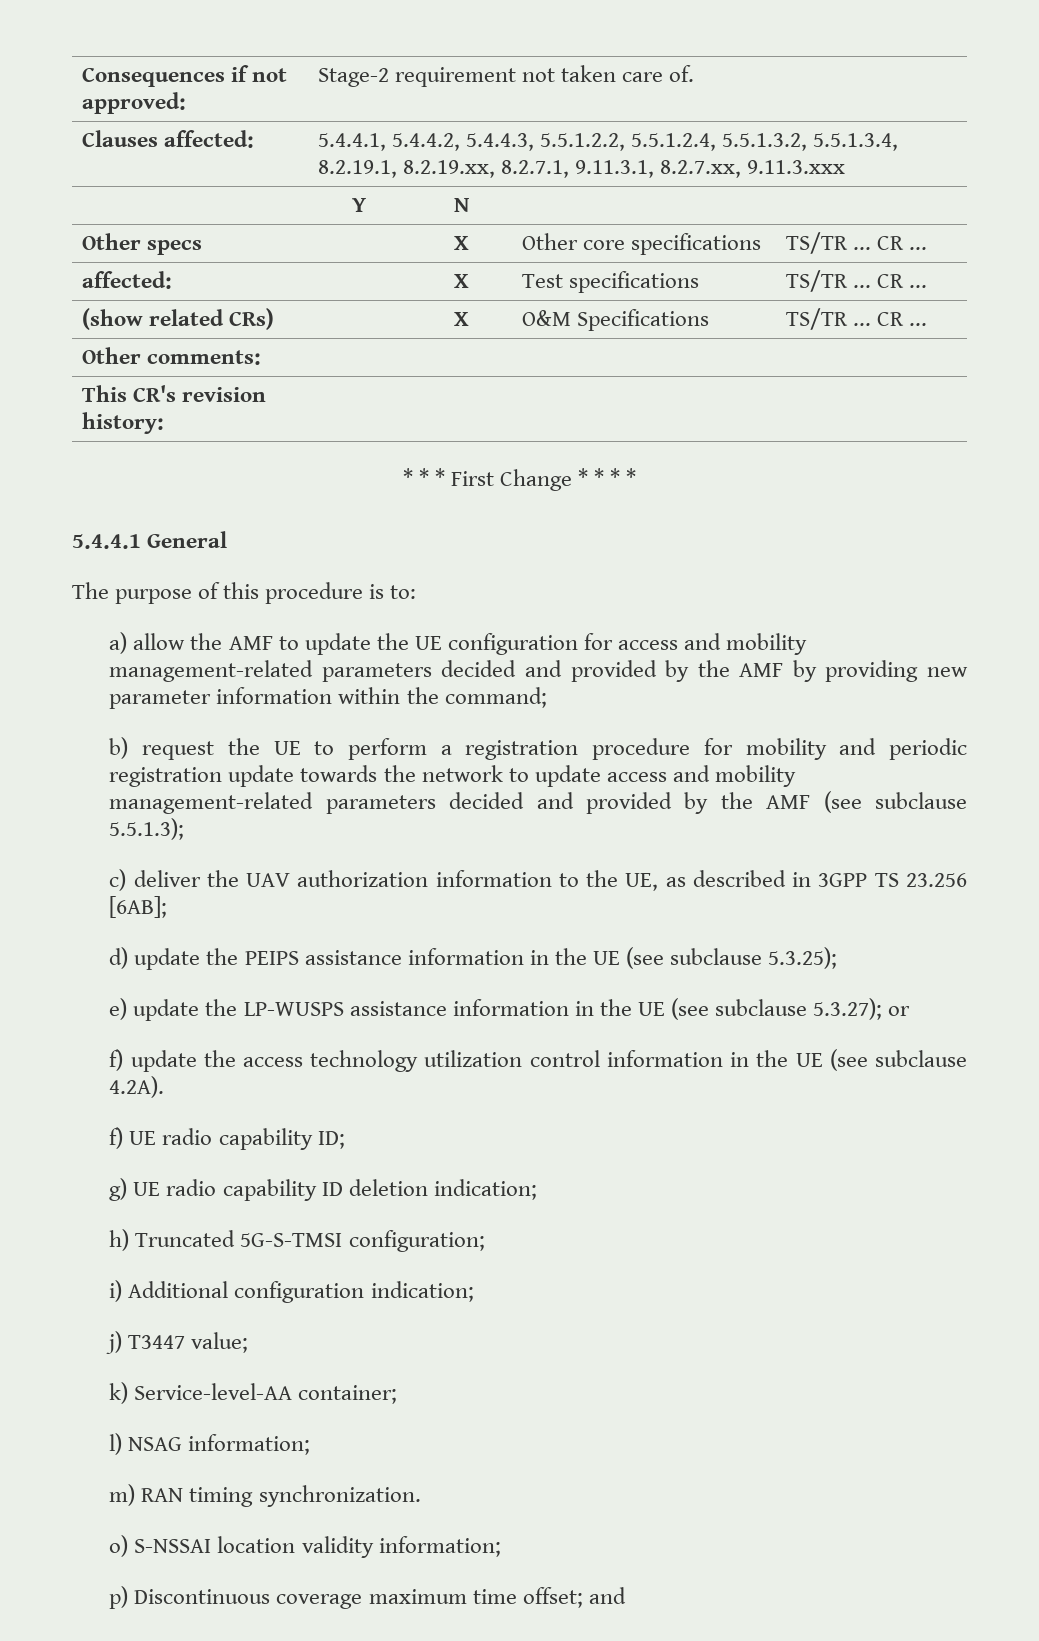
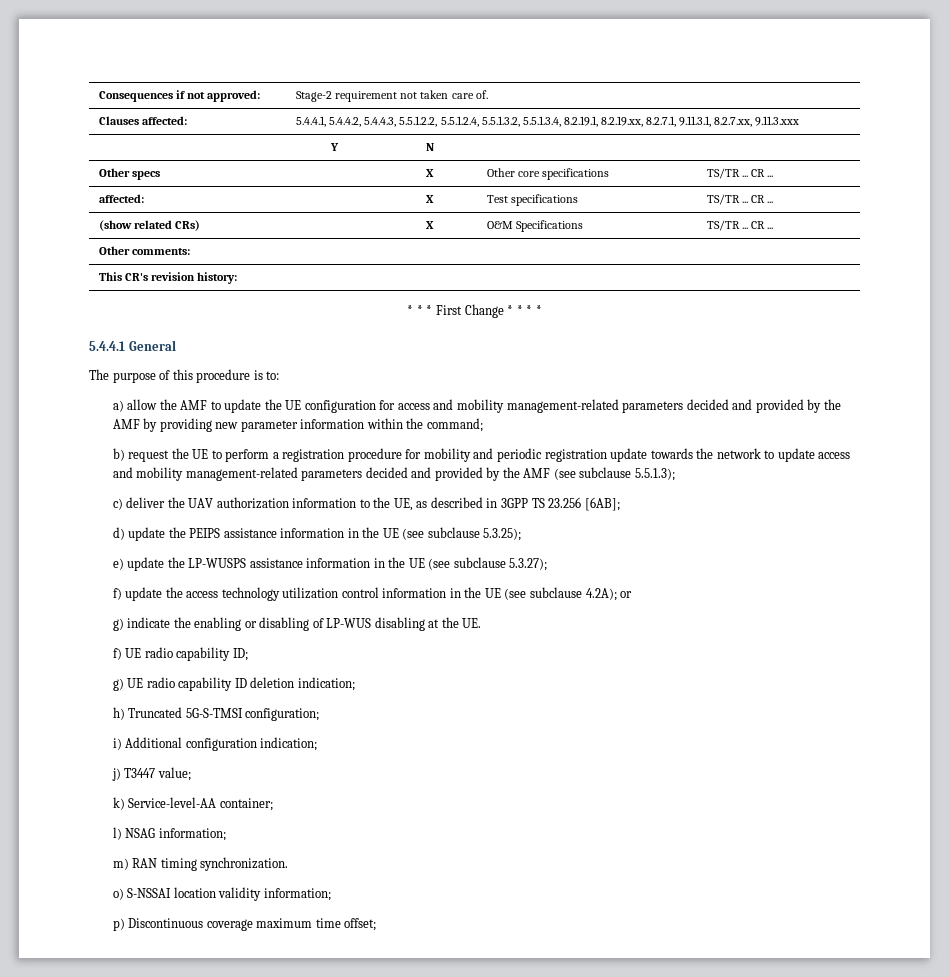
[888,1006,911,1016] or -> (548, 564) none
[109,1076,165,1098] 4.2A). -> [585,588,633,601] [112,617,482,631] 4.2A); or // g) indicate the enabling or disabling of LP-WUS disabling at the UE.
[588,1587,626,1604] and -> (377, 924) none

